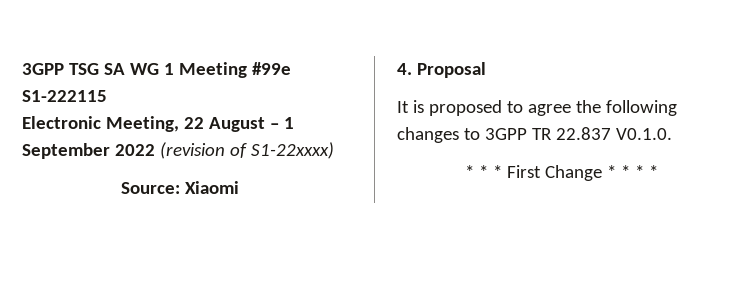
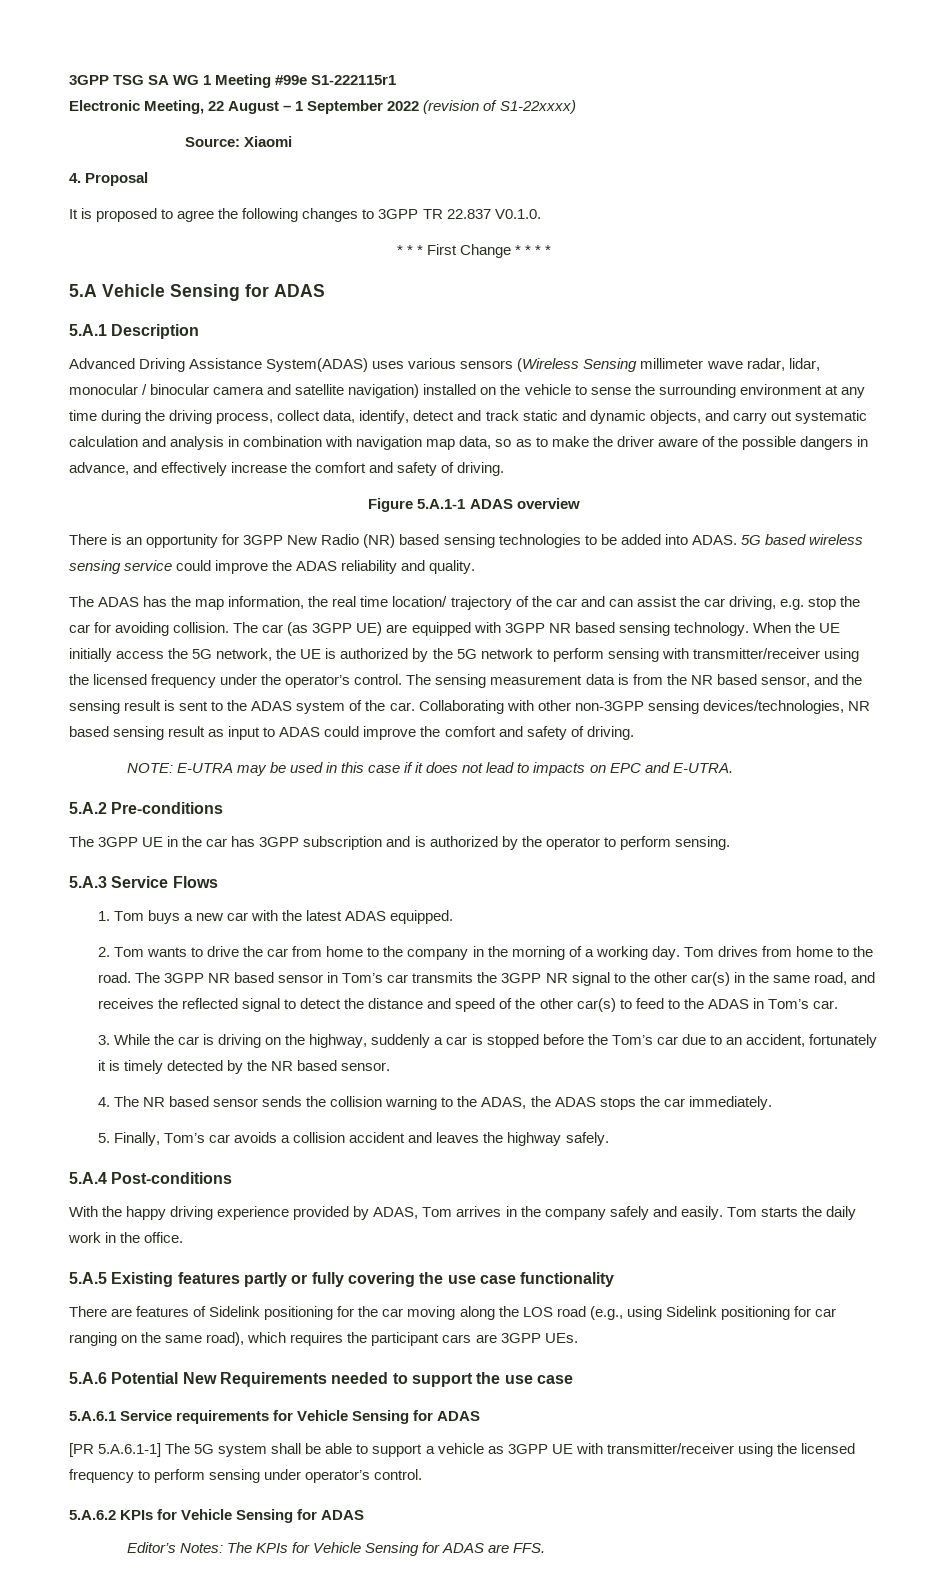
[22,90,107,102] S1-222115 -> [311,75,397,85] S1-222115r1
(658, 171) none -> [69,284,325,301] [69,324,200,339] [69,358,820,372] [69,384,865,398] [69,410,867,424] [69,436,868,450] [69,462,505,476] [368,498,580,512] [69,534,863,548] [69,560,476,574] [69,596,861,610] [69,622,840,636] [69,648,859,662] [69,674,862,688] [69,700,870,714] [69,726,634,740] [126,762,733,776] [69,802,224,814] [69,836,730,850] [69,876,218,888] [97,910,454,924] [97,946,874,960] [97,972,875,986] [97,998,838,1012] [97,1034,877,1048] [97,1060,391,1074] [97,1096,772,1110] [97,1132,609,1146] [69,1172,233,1184] [69,1206,856,1220] [68,1232,184,1243] [69,1272,615,1287] [69,1306,836,1320] [69,1332,578,1346] [69,1372,573,1387] [69,1410,481,1424] [69,1443,855,1457] [69,1469,423,1483] [69,1509,365,1523] [126,1542,546,1556] // 5.A Vehicle Sensing for ADAS // 5.A.1 Description // Advanced Driving Assistance System(ADAS) uses various sensors (Wireless Sensing millimeter wave radar, lidar, monocular / binocular camera and satellite navigation) installed on the vehicle to sense the surrounding environment at any time during the driving process, collect data, identify, detect and track static and dynamic objects, and carry out systematic calculation and analysis in combination with navigation map data, so as to make the driver aware of the possible dangers in advance, and effectively increase the comfort and safety of driving. // Figure 5.A.1-1 ADAS overview // There is an opportunity for 3GPP New Radio (NR) based sensing technologies to be added into ADAS. 5G based wireless sensing service could improve the ADAS reliability and quality. // The ADAS has the map information, the real time location/ trajectory of the car and can assist the car driving, e.g. stop the car for avoiding collision. The car (as 3GPP UE) are equipped with 3GPP NR based sensing technology. When the UE initially access the 5G network, the UE is authorized by the 5G network to perform sensing with transmitter/receiver using the licensed frequency under the operator’s control. The sensing measurement data is from the NR based sensor, and the sensing result is sent to the ADAS system of the car. Collaborating with other non-3GPP sensing devices/technologies, NR based sensing result as input to ADAS could improve the comfort and safety of driving. // NOTE: E-UTRA may be used in this case if it does not lead to impacts on EPC and E-UTRA. // 5.A.2 Pre-conditions // The 3GPP UE in the car has 3GPP subscription and is authorized by the operator to perform sensing. // 5.A.3 Service Flows // 1. Tom buys a new car with the latest ADAS equipped. // 2. Tom wants to drive the car from home to the company in the morning of a working day. Tom drives from home to the road. The 3GPP NR based sensor in Tom’s car transmits the 3GPP NR signal to the other car(s) in the same road, and receives the reflected signal to detect the distance and speed of the other car(s) to feed to the ADAS in Tom’s car. // 3. While the car is driving on the highway, suddenly a car is stopped before the Tom’s car due to an accident, fortunately it is timely detected by the NR based sensor. // 4. The NR based sensor sends the collision warning to the ADAS, the ADAS stops the car immediately. // 5. Finally, Tom’s car avoids a collision accident and leaves the highway safely. // 5.A.4 Post-conditions // With the happy driving experience provided by ADAS, Tom arrives in the company safely and easily. Tom starts the daily work in the office. // 5.A.5 Existing features partly or fully covering the use case functionality // There are features of Sidelink positioning for the car moving along the LOS road (e.g., using Sidelink positioning for car ranging on the same road), which requires the participant cars are 3GPP UEs. // 5.A.6 Potential New Requirements needed to support the use case // 5.A.6.1 Service requirements for Vehicle Sensing for ADAS // [PR 5.A.6.1-1] The 5G system shall be able to support a vehicle as 3GPP UE with transmitter/receiver using the licensed frequency to perform sensing under operator’s control. // 5.A.6.2 KPIs for Vehicle Sensing for ADAS // Editor’s Notes: The KPIs for Vehicle Sensing for ADAS are FFS.

